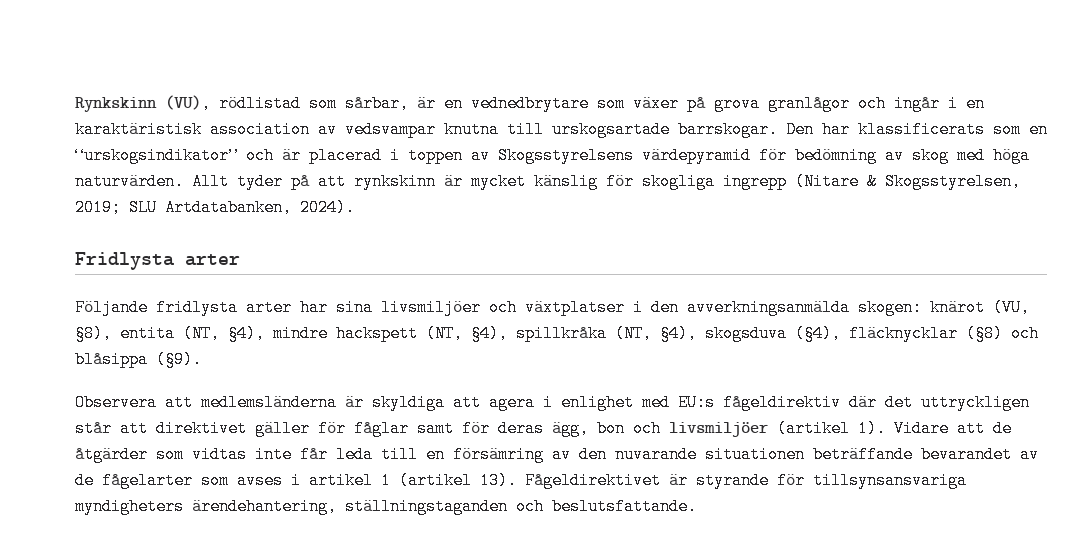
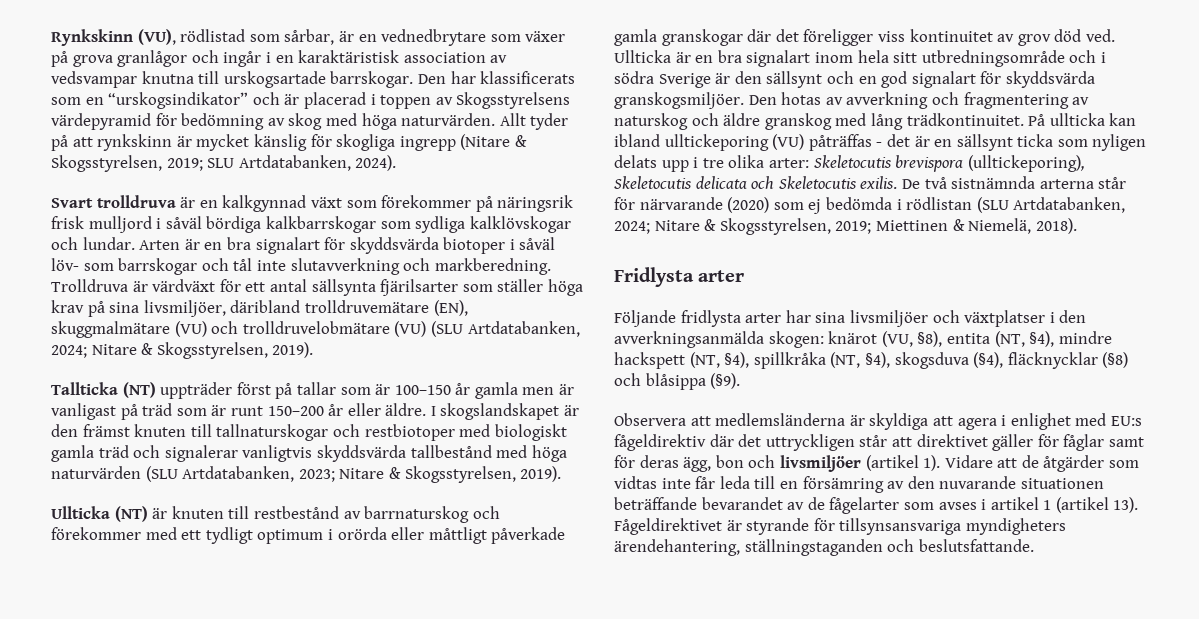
(355, 207) none -> [51,195,574,212] [51,216,571,233] [51,237,556,254] [51,258,551,275] [51,279,583,296] [51,300,468,317] [51,321,580,338] [51,342,314,359] [51,382,575,399] [51,403,580,420] [51,424,567,441] [51,445,567,462] [51,466,562,483] [51,506,500,523] [51,527,566,544] [614,29,1115,46] [614,50,1106,67] [614,71,1095,88] [614,92,1090,109] [614,113,1137,130] [614,134,1147,151] [614,155,1085,172] [614,176,1127,189] [614,197,1126,214] [614,218,1077,235] // Svart trolldruva är en kalkgynnad växt som förekommer på näringsrik frisk mulljord i såväl bördiga kalkbarrskogar som sydliga kalklövskogar och lundar. Arten är en bra signalart för skyddsvärda biotoper i såväl löv- som barrskogar och tål inte slutavverkning och markberedning. Trolldruva är värdväxt för ett antal sällsynta fjärilsarter som ställer höga krav på sina livsmiljöer, däribland trolldruvemätare (EN), skuggmalmätare (VU) och trolldruvelobmätare (VU) (SLU Artdatabanken, 2024; Nitare & Skogsstyrelsen, 2019). // Tallticka (NT) uppträder först på tallar som är 100–150 år gamla men är vanligast på träd som är runt 150–200 år eller äldre. I skogslandskapet är den främst knuten till tallnaturskogar och restbiotoper med biologiskt gamla träd och signalerar vanligtvis skyddsvärda tallbestånd med höga naturvärden (SLU Artdatabanken, 2023; Nitare & Skogsstyrelsen, 2019). // Ullticka (NT) är knuten till restbestånd av barrnaturskog och förekommer med ett tydligt optimum i orörda eller måttligt påverkade gamla granskogar där det föreligger viss kontinuitet av grov död ved. Ullticka är en bra signalart inom hela sitt utbredningsområde och i södra Sverige är den sällsynt och en god signalart för skyddsvärda granskogsmiljöer. Den hotas av avverkning och fragmentering av naturskog och äldre granskog med lång trädkontinuitet. På ullticka kan ibland ulltickeporing (VU) påträffas - det är en sällsynt ticka som nyligen delats upp i tre olika arter: Skeletocutis brevispora (ulltickeporing), Skeletocutis delicata och Skeletocutis exilis. De två sistnämnda arterna står för närvarande (2020) som ej bedömda i rödlistan (SLU Artdatabanken, 2024; Nitare & Skogsstyrelsen, 2019; Miettinen & Niemelä, 2018).

